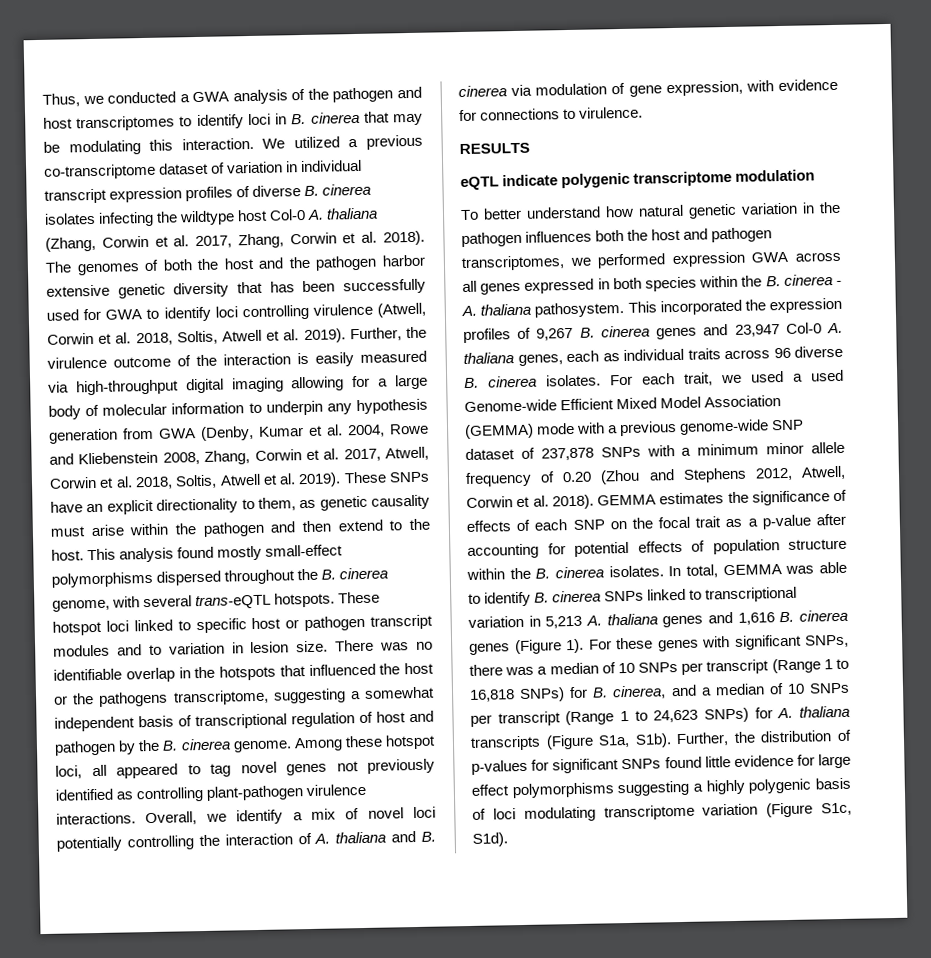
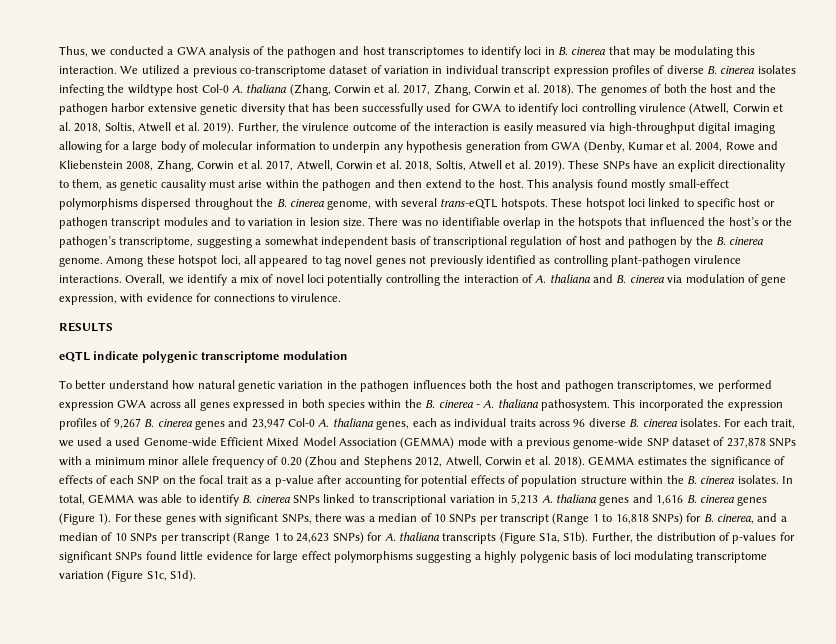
[404,662,434,675] host -> [728,217,759,226] host’s
[98,691,169,707] pathogens -> [59,236,116,248] pathogen’s

